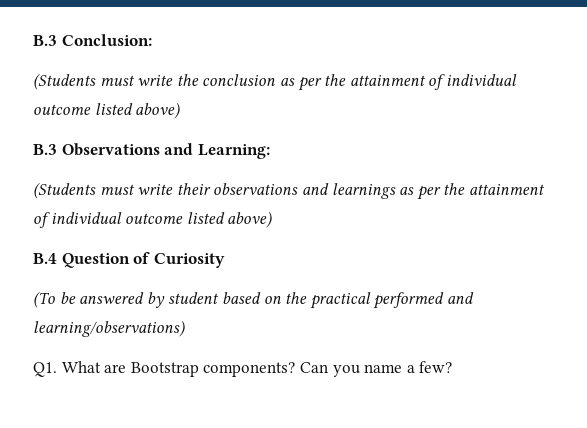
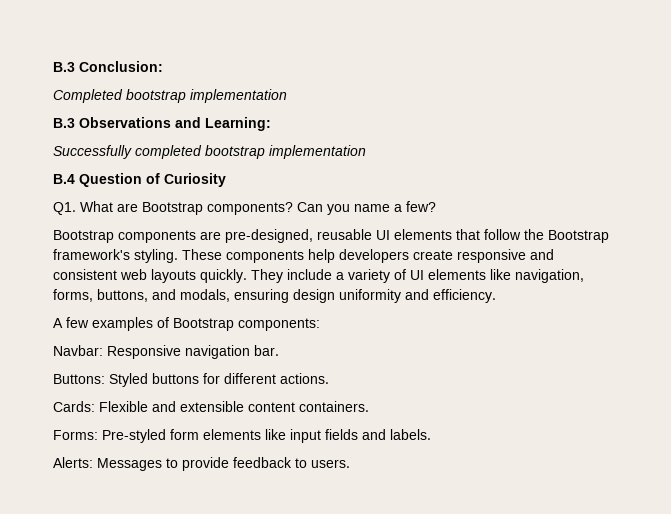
[33,73,517,91] [33,102,181,119] [33,143,270,159] [33,182,545,200] [33,211,273,228] [33,252,225,268] [33,291,474,309] [33,320,185,337] (Students must write the conclusion as per the attainment of individual outcome listed above) // B.3 Observations and Learning: // (Students must write their observations and learnings as per the attainment of individual outcome listed above) // B.4 Question of Curiosity // (To be answered by student based on the practical performed and learning/observations) -> [53,89,287,103] [53,117,271,131] [53,145,366,159] [53,173,226,187] Completed bootstrap implementation // B.3 Observations and Learning: // Successfully completed bootstrap implementation // B.4 Question of Curiosity
(453, 367) none -> [53,229,609,243] [53,249,554,263] [53,269,584,283] [53,289,496,303] [53,317,320,331] [53,345,279,359] [53,373,329,387] [53,401,369,412] [53,429,431,443] [53,457,350,471] // Bootstrap components are pre-designed, reusable UI elements that follow the Bootstrap framework's styling. These components help developers create responsive and consistent web layouts quickly. They include a variety of UI elements like navigation, forms, buttons, and modals, ensuring design uniformity and efficiency. // A few examples of Bootstrap components: // Navbar: Responsive navigation bar. // Buttons: Styled buttons for different actions. // Cards: Flexible and extensible content containers. // Forms: Pre-styled form elements like input fields and labels. // Alerts: Messages to provide feedback to users.

